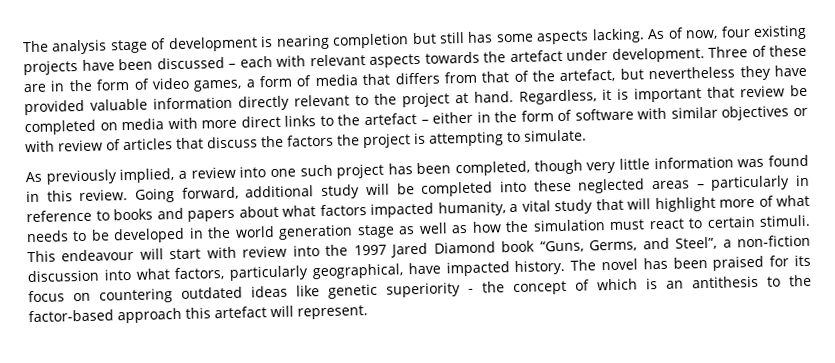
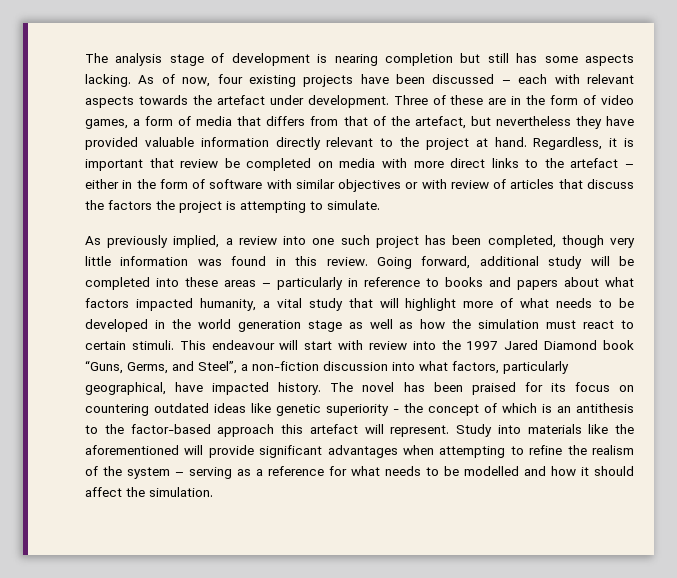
[577,178,646,194] neglected -> (218, 282) none
(368, 312) none -> [456,424,634,437] [85,445,634,458] [85,466,634,479] [85,487,213,497] Study into materials like the aforementioned will provide significant advantages when attempting to refine the realism of the system – serving as a reference for what needs to be modelled and how it should affect the simulation.

